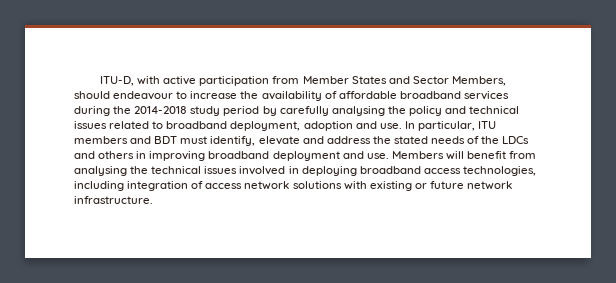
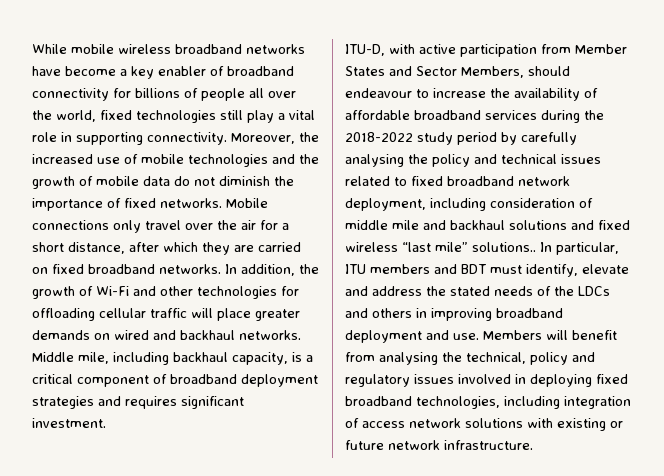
(99, 81) none -> [32,44,305,54] [32,66,294,79] [32,88,296,101] [32,110,315,123] [32,132,319,145] [32,154,319,167] [32,176,294,189] [32,198,268,211] [32,220,289,233] [32,242,301,255] [32,264,319,276] [32,286,299,299] [32,308,300,321] [32,330,301,340] [32,352,313,365] [32,374,318,387] [32,396,244,409] [32,418,106,428] While mobile wireless broadband networks have become a key enabler of broadband connectivity for billions of people all over the world, fixed technologies still play a vital role in supporting connectivity. Moreover, the increased use of mobile technologies and the growth of mobile data do not diminish the importance of fixed networks. Mobile connections only travel over the air for a short distance, after which they are carried on fixed broadband networks. In addition, the growth of Wi-Fi and other technologies for offloading cellular traffic will place greater demands on wired and backhaul networks. Middle mile, including backhaul capacity, is a critical component of broadband deployment strategies and requires significant investment. //
[134,106,188,114] 2014-2018 -> [345,132,413,142] 2018-2022
[166,121,402,131] broadband deployment, adoption and use. -> [411,176,570,186] [345,198,593,211] [345,220,630,230] [345,242,536,252] fixed broadband network deployment, including consideration of middle mile and backhaul solutions and fixed wireless “last mile” solutions..
[151,166,202,174] technical -> [466,352,595,365] [345,374,410,387] technical, policy and regulatory
[359,166,461,174] broadband access -> [596,374,628,384] [345,396,412,406] fixed broadband

